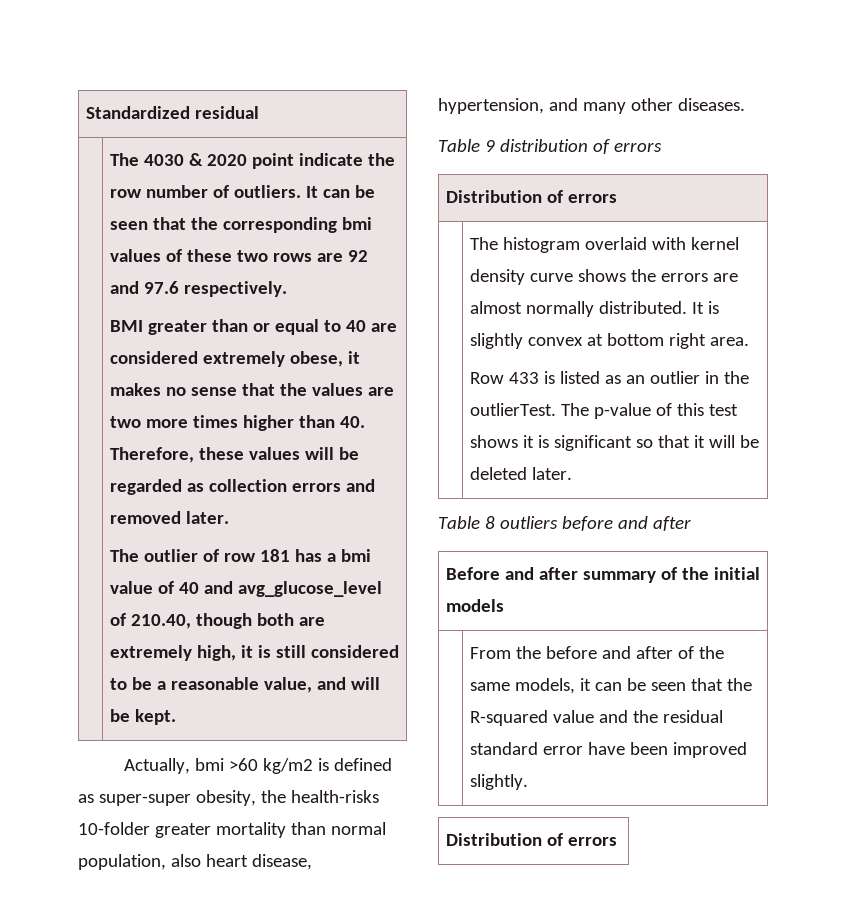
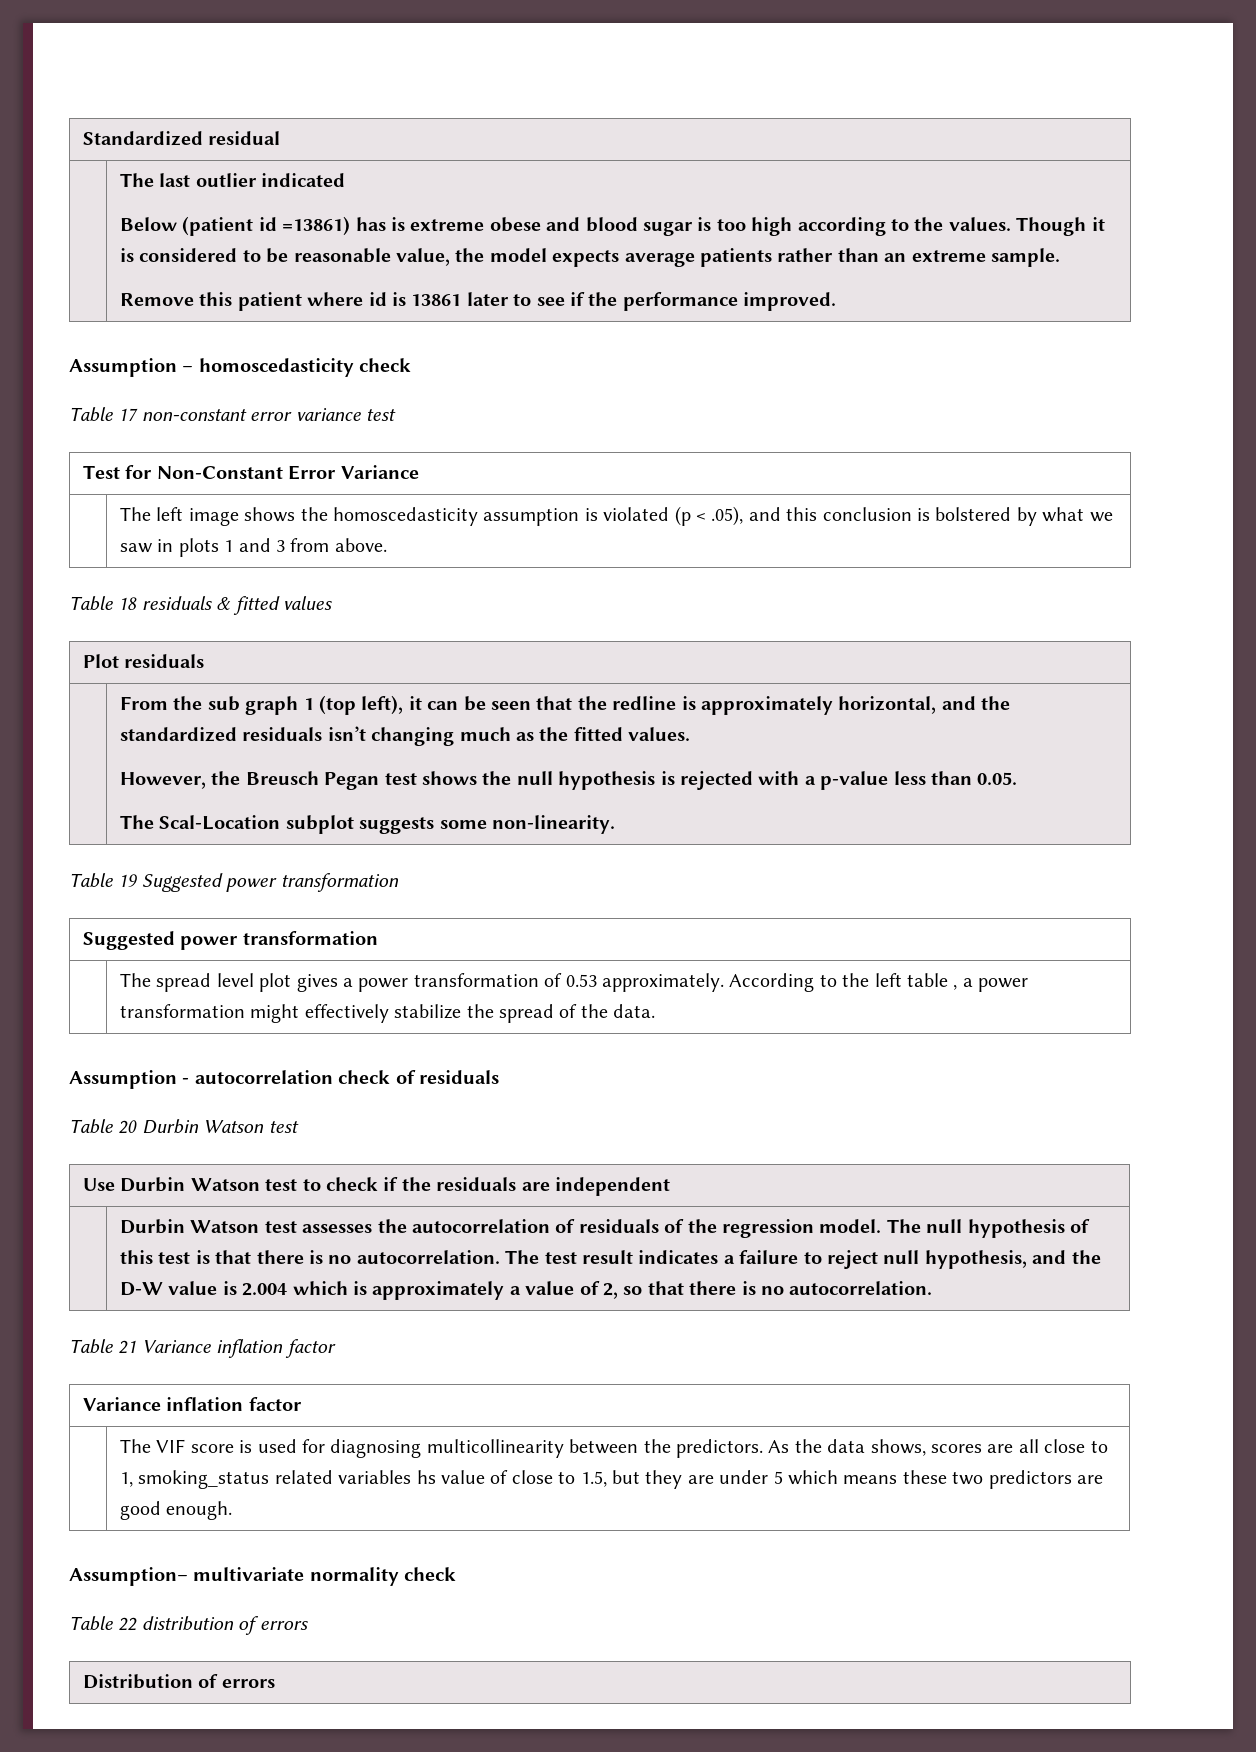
[143,153,395,169] [109,185,375,198] [109,217,372,233] [109,249,368,262] [109,281,287,297] [109,319,397,335] [109,351,360,367] [109,383,394,396] [109,415,365,431] [109,447,359,463] [109,479,375,495] [109,511,229,524] [109,549,371,562] [109,581,382,597] [109,613,325,629] [109,645,399,661] [109,677,380,693] [109,709,176,725] [123,758,392,774] [78,790,379,806] [78,822,386,838] [78,854,312,870] [438,98,745,114] [438,139,495,152] 4030 & 2020 point indicate the row number of outliers. It can be seen that the corresponding bmi values of these two rows are 92 and 97.6 respectively. // BMI greater than or equal to 40 are considered extremely obese, it makes no sense that the values are two more times higher than 40. Therefore, these values will be regarded as collection errors and removed later. // The outlier of row 181 has a bmi value of 40 and avg_glucose_level of 210.40, though both are extremely high, it is still considered to be a reasonable value, and will be kept. // Actually, bmi >60 kg/m2 is defined as super-super obesity, the health-risks 10-folder greater mortality than normal population, also heart disease, hypertension, and many other diseases. // Table 9 -> [159,173,346,187] [119,216,1105,236] [119,248,1060,267] [119,292,837,311] [69,358,412,377] [69,407,396,422] [82,465,419,480] [119,506,1113,526] [119,538,387,557] [69,596,332,615] [82,654,205,668] [119,695,1011,715] [119,726,691,746] [119,771,1018,790] [119,815,615,834] [69,873,399,892] [82,931,378,950] [119,973,1029,992] [119,1004,656,1023] [69,1070,499,1089] [69,1119,299,1134] [82,1177,670,1196] [119,1219,1090,1238] [119,1250,1101,1269] [119,1281,933,1300] [69,1339,336,1358] [82,1397,302,1411] [119,1439,1108,1458] [119,1470,1103,1489] [119,1501,233,1520] [69,1567,457,1586] [69,1616,138,1631] last outlier indicated // Below (patient id =13861) has is extreme obese and blood sugar is too high according to the values. Though it is considered to be reasonable value, the model expects average patients rather than an extreme sample. // Remove this patient where id is 13861 later to see if the performance improved. // Assumption – homoscedasticity check // Table 17 non-constant error variance test // Test for Non-Constant Error Variance // | The left image shows the homoscedasticity assumption is violated (p < .05), and this conclusion is bolstered by what we saw in plots 1 and 3 from above. // Table 18 residuals & fitted values // Plot residuals // | From the sub graph 1 (top left), it can be seen that the redline is approximately horizontal, and the standardized residuals isn’t changing much as the fitted values. // However, the Breusch Pegan test shows the null hypothesis is rejected with a p-value less than 0.05. // The Scal-Location subplot suggests some non-linearity. // Table 19 Suggested power transformation // Suggested power transformation // | The spread level plot gives a power transformation of 0.53 approximately. According to the left table , a power transformation might effectively stabilize the spread of the data. // Assumption - autocorrelation check of residuals // Table 20 Durbin Watson test // Use Durbin Watson test to check if the residuals are independent // | Durbin Watson test assesses the autocorrelation of residuals of the regression model. The null hypothesis of this test is that there is no autocorrelation. The test result indicates a failure to reject null hypothesis, and the D-W value is 2.004 which is approximately a value of 2, so that there is no autocorrelation. // Table 21 Variance inflation factor // Variance inflation factor // | The VIF score is used for diagnosing multicollinearity between the predictors. As the data shows, scores are all close to 1, smoking_status related variables hs value of close to 1.5, but they are under 5 which means these two predictors are good enough. // Assumption– multivariate normality check // Table 22
[469,237,739,253] [469,269,738,285] [469,301,719,317] [469,333,749,349] [469,371,749,384] [469,403,738,419] [469,435,759,451] [469,467,572,480] [438,516,691,531] [445,567,760,583] [445,599,504,612] [469,646,724,659] [469,678,752,694] [469,710,723,726] [469,742,747,758] [469,774,528,790] [445,833,617,846] // | The histogram overlaid with kernel density curve shows the errors are almost normally distributed. It is slightly convex at bottom right area. // Row 433 is listed as an outlier in the outlierTest. The p-value of this test shows it is significant so that it will be deleted later. // Table 8 outliers before and after // Before and after summary of the initial models // | From the before and after of the same models, it can be seen that the R-squared value and the residual standard error have been improved slightly. // Distribution of errors -> (275, 1683) none

